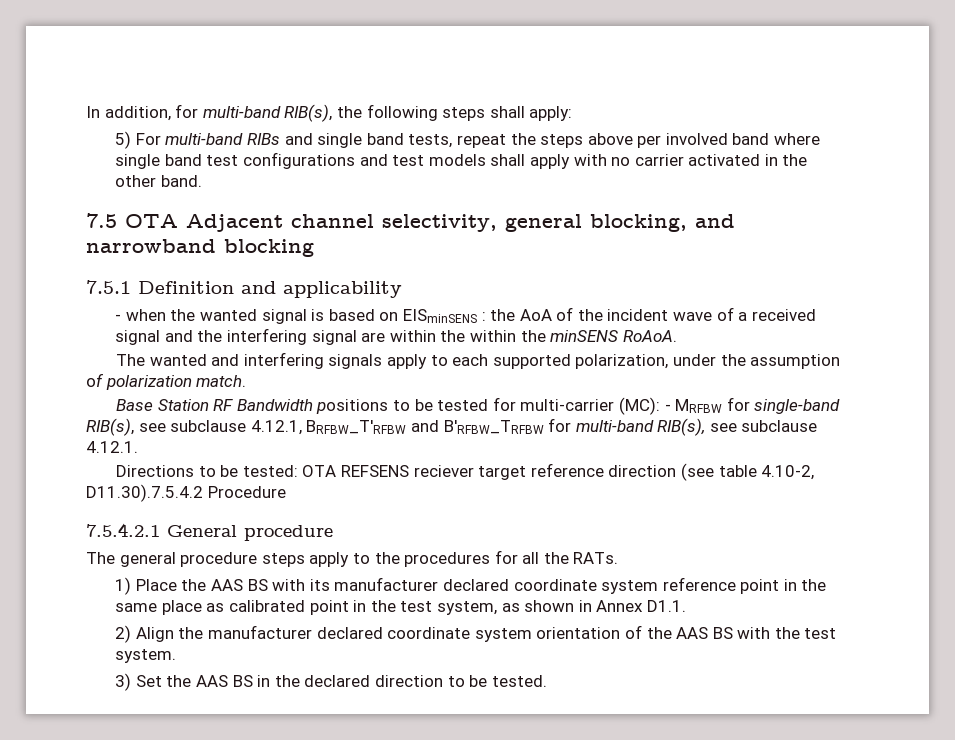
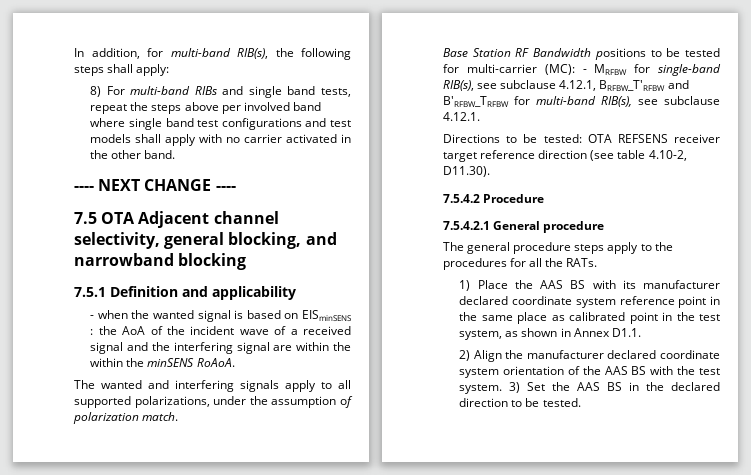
[115,131,132,149] 5) -> [90,86,102,97] 8)
(202, 181) none -> [74,179,236,191] // ---- NEXT CHANGE ----
[452,354,669,369] each supported polarization, -> [338,380,351,389] [74,396,210,408] all supported polarizations,
[413,465,474,477] reciever -> [674,134,720,143] receiver
[86,484,203,502] D11.30).7.5.4.2 -> [443,166,490,177] [443,194,480,203] D11.30). // 7.5.4.2
(177, 656) // -> (503, 389) none

